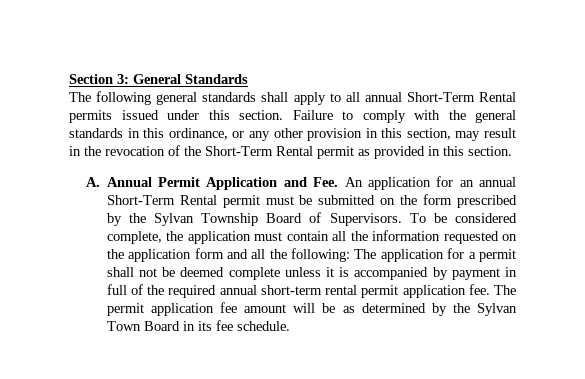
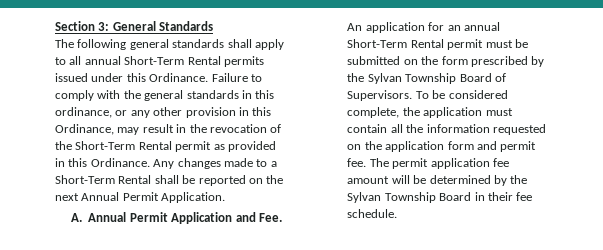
[239,110,283,120] section. -> [149,73,209,82] Ordinance.
[406,128,451,140] section, -> [55,124,114,135] Ordinance,
[468,146,512,156] section. -> [90,158,277,169] [55,175,284,186] [55,192,226,203] Ordinance. Any changes made to a Short-Term Rental shall be reported on the next Annual Permit Application.
[251,248,516,262] [106,267,517,280] [106,284,466,298] all the following: The application for a permit shall not be deemed complete unless it is accompanied by payment in full of the required annual short-term rental permit application -> [500,141,537,152] permit
[342,306,355,313] as -> (427, 179) none
[106,321,141,331] Town -> [384,192,436,203] Township
[197,321,212,331] its -> [487,192,513,201] their

